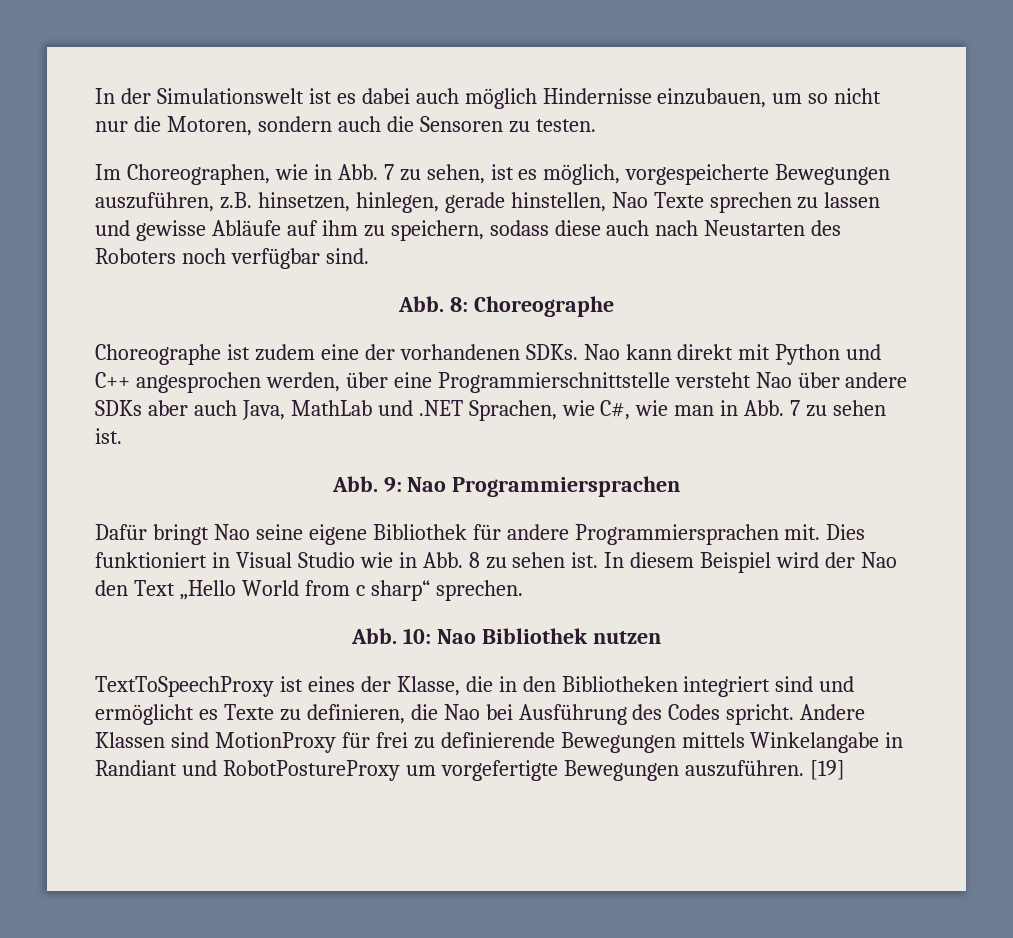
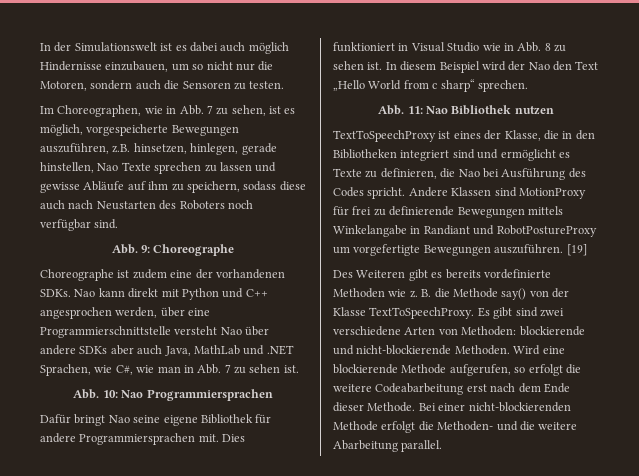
[450,297,468,312] 8: -> [141,245,150,253] 9:
[383,477,402,492] 9: -> [102,390,118,398] 10:
[403,628,432,644] 10: -> [407,106,423,114] 11:
(845, 770) none -> [333,269,551,281] [333,288,569,300] [333,307,564,319] [333,326,585,336] [333,345,565,355] [333,364,581,376] [333,383,570,395] [333,402,571,412] [333,421,578,433] [333,440,443,452] // Des Weiteren gibt es bereits vordefinierte Methoden wie z. B. die Methode say() von der Klasse TextToSpeechProxy. Es gibt sind zwei verschiedene Arten von Methoden: blockierende und nicht-blockierende Methoden. Wird eine blockierende Methode aufgerufen, so erfolgt die weitere Codeabarbeitung erst nach dem Ende dieser Methode. Bei einer nicht-blockierenden Methode erfolgt die Methoden- und die weitere Abarbeitung parallel.

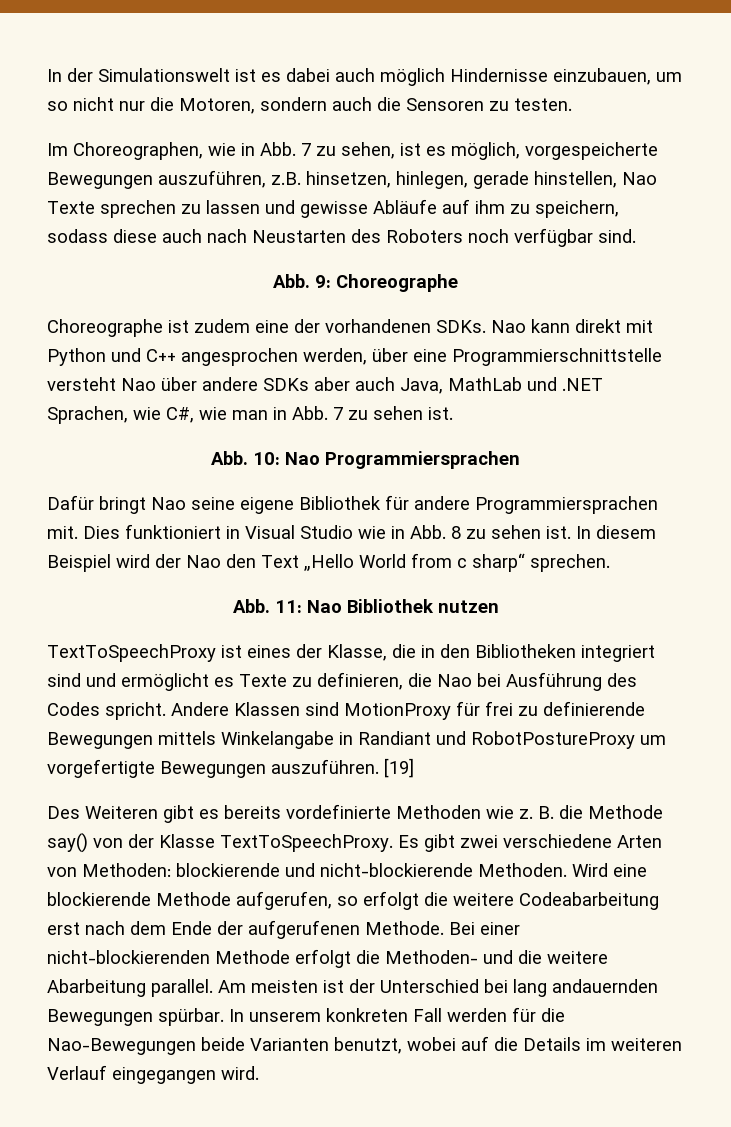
[515,307,538,317] sind -> (455, 843) none
[333,402,364,412] dieser -> [217,920,360,939] der aufgerufenen
(443, 446) none -> [218,979,658,997] [47,1007,565,1026] [47,1036,682,1055] [47,1065,259,1084] Am meisten ist der Unterschied bei lang andauernden Bewegungen spürbar. In unserem konkreten Fall werden für die Nao-Bewegungen beide Varianten benutzt, wobei auf die Details im weiteren Verlauf eingegangen wird.

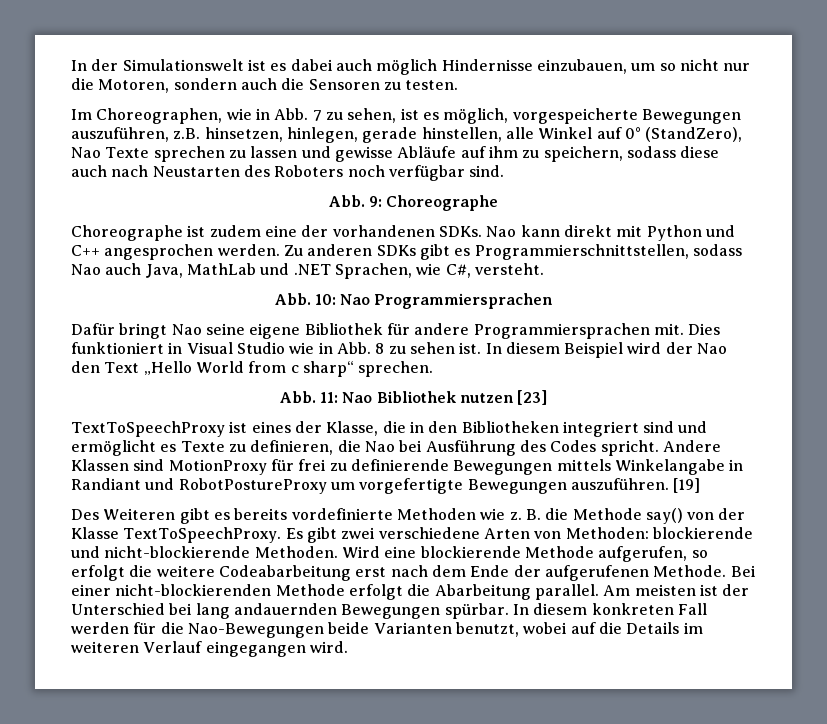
(617, 179) none -> [505,127,743,142] alle Winkel auf 0° (StandZero),
[303,348,662,366] [47,377,350,391] werden, über eine Programmierschnittstelle versteht Nao über andere SDKs aber -> [217,244,742,260] [71,264,101,275] werden. Zu anderen SDKs gibt es Programmierschnittstellen, sodass Nao
[199,406,453,420] wie man in Abb. 7 zu sehen ist. -> [474,263,544,275] versteht.
(499, 606) none -> [517,390,548,405] [23]
[385,950,608,964] Methoden- und die weitere -> (431, 590) none
[249,1012,321,1022] unserem -> [533,603,588,615] diesem

